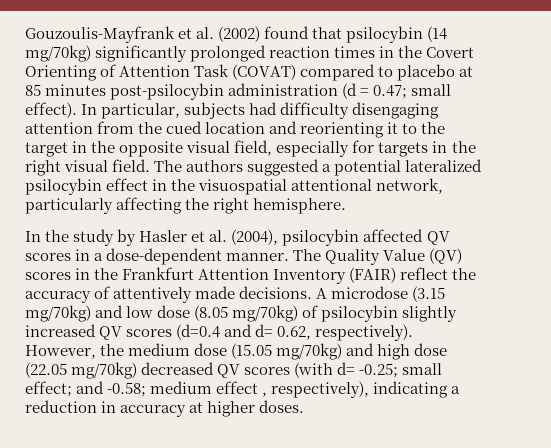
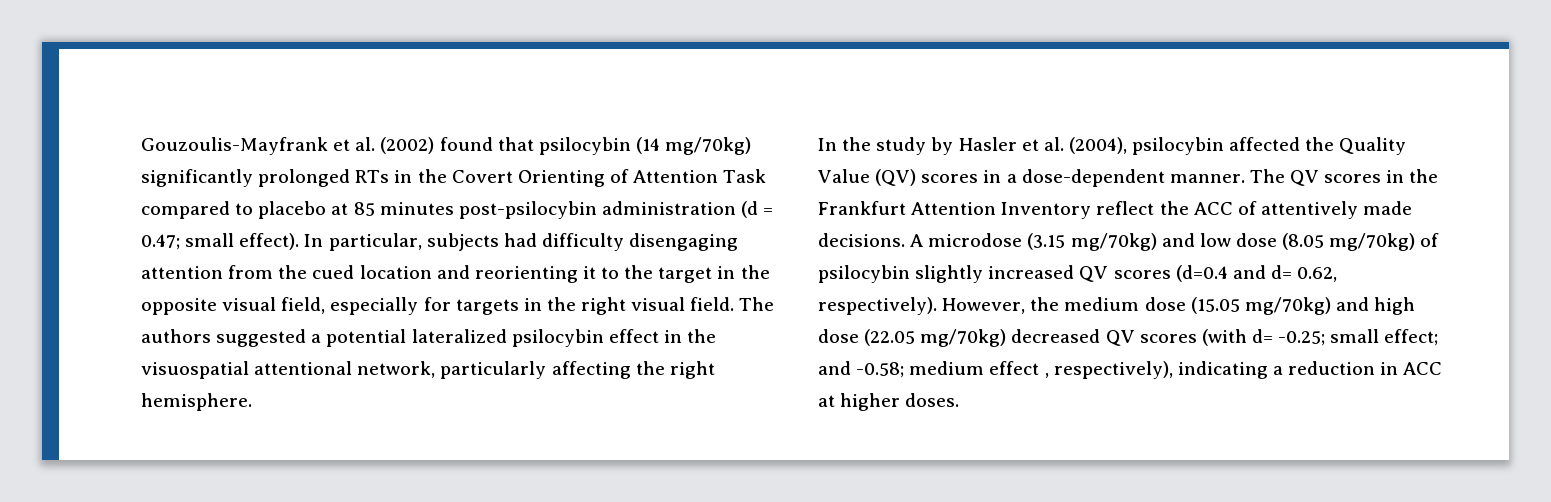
[269,46,376,58] reaction times -> [355,170,390,183] RTs
[232,64,297,80] (COVAT) -> (767, 176) none
[426,231,450,245] QV -> [1305,137,1407,155] [818,169,917,186] the Quality Value (QV)
[325,248,463,265] Quality Value (QV) -> [1290,170,1320,186] QV
[349,267,397,283] (FAIR) -> (1092, 210) none
[25,291,91,303] accuracy -> [1193,202,1233,215] ACC
[120,405,187,417] accuracy -> [1403,362,1443,375] ACC

